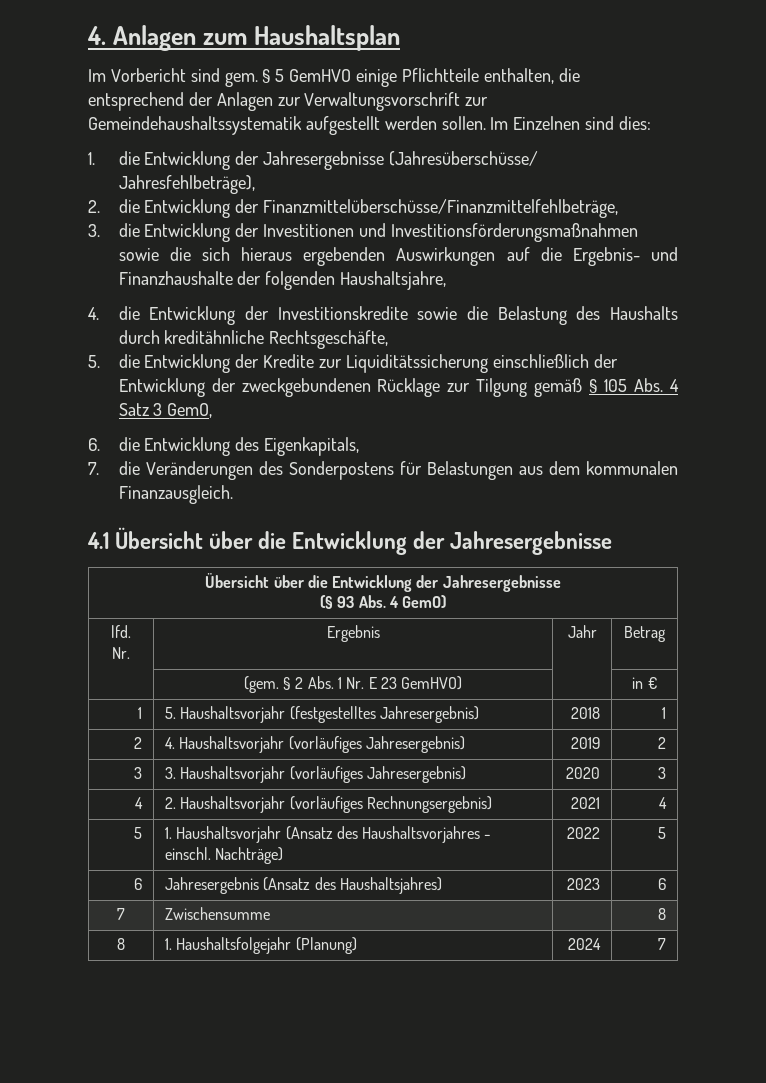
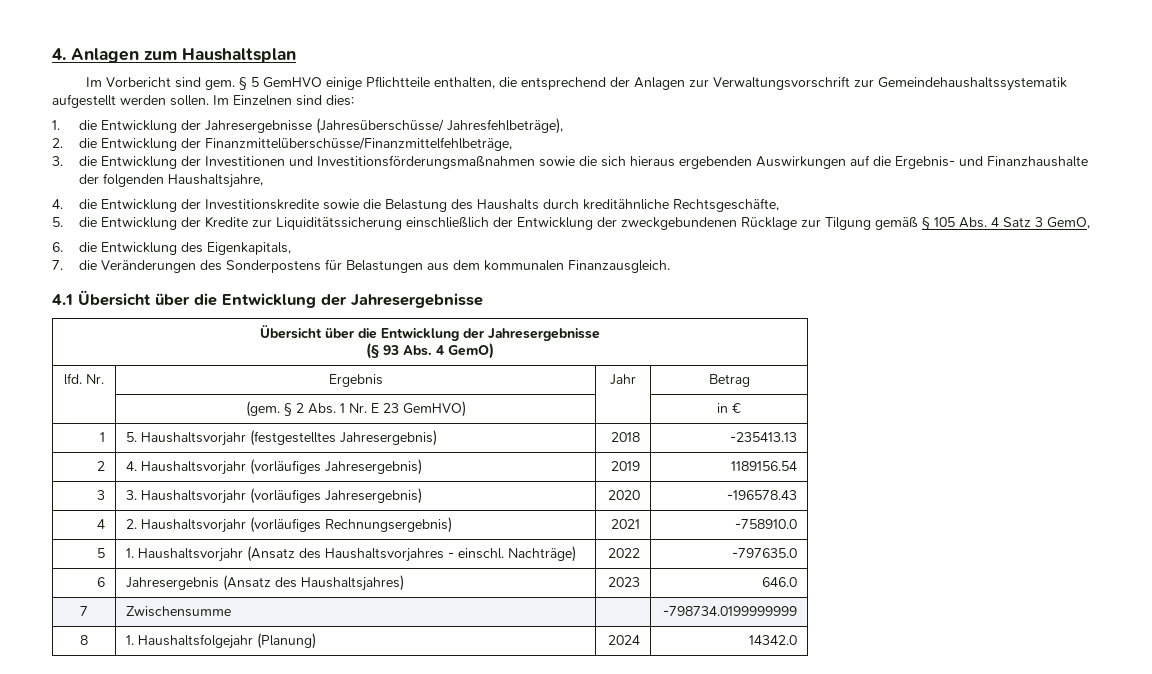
[662,707,667,719] 1 -> [729,432,797,442] -235413.13
[658,737,667,749] 2 -> [730,461,797,471] 1189156.54
[658,767,667,779] 3 -> [726,490,797,500] -196578.43
[659,797,668,809] 4 -> [734,519,797,529] -758910.0
[658,827,667,839] 5 -> [731,548,797,558] -797635.0
[658,878,667,890] 6 -> [761,577,797,587] 646.0
[658,908,667,920] 8 -> [662,606,797,616] -798734.0199999999
[658,938,667,950] 7 -> [748,635,797,645] 14342.0

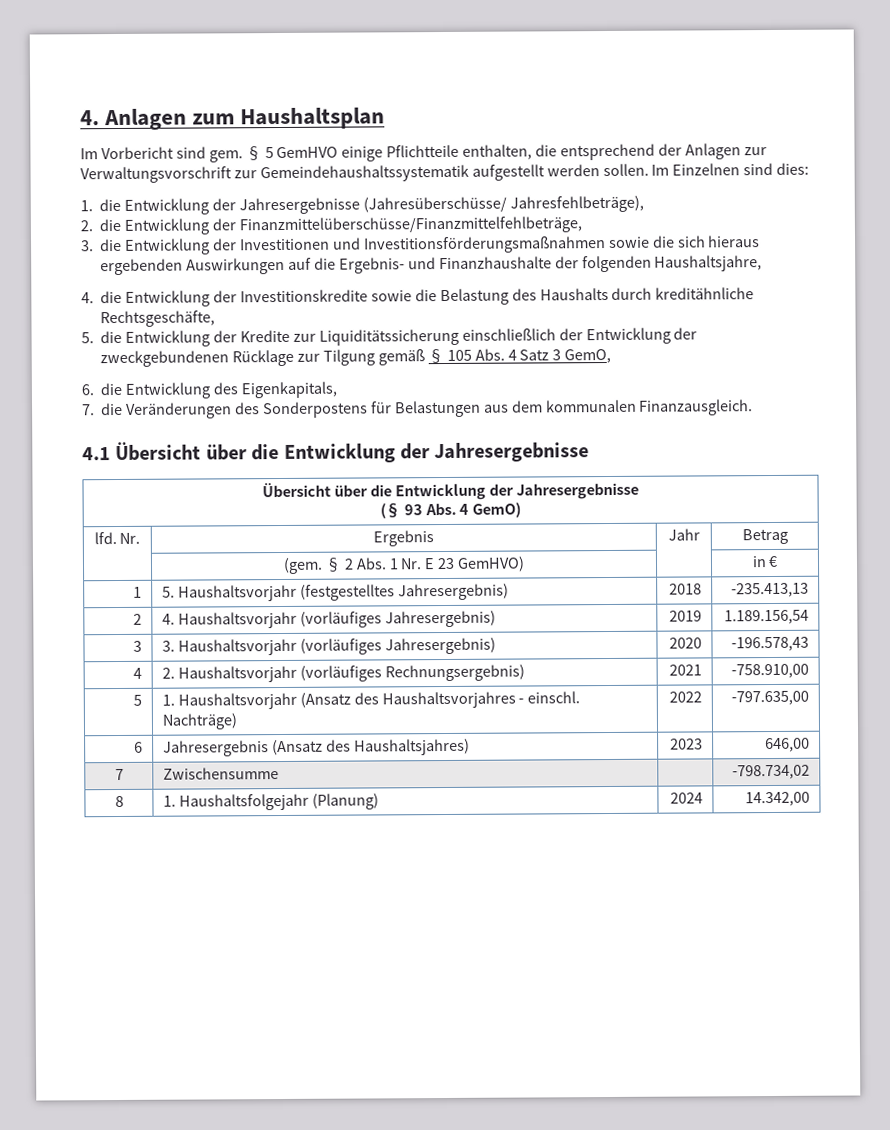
[729,432,797,442] -235413.13 -> [731,582,810,598] -235.413,13
[730,461,797,471] 1189156.54 -> [724,609,810,625] 1.189.156,54
[726,490,797,500] -196578.43 -> [731,636,810,652] -196.578,43
[734,519,797,529] -758910.0 -> [731,663,810,679] -758.910,00
[731,548,797,558] -797635.0 -> [731,690,810,706] -797.635,00
[761,577,797,587] 646.0 -> [765,737,811,753] 646,00
[662,606,797,616] -798734.0199999999 -> [732,764,811,780] -798.734,02
[748,635,797,645] 14342.0 -> [745,791,811,807] 14.342,00

